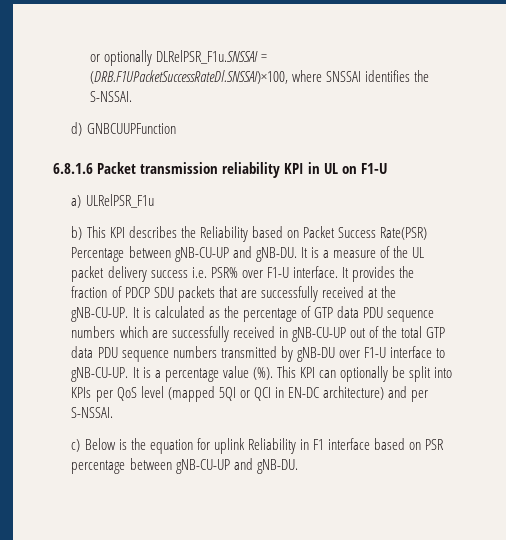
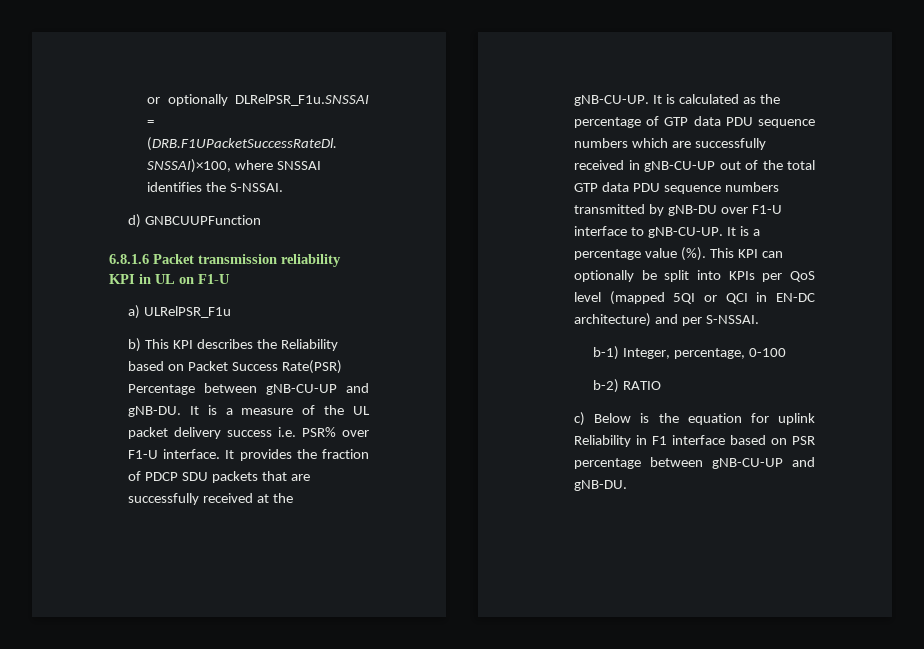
(114, 412) none -> [593,346,786,360] [593,379,662,393] // b-1) Integer, percentage, 0-100 // b-2) RATIO

